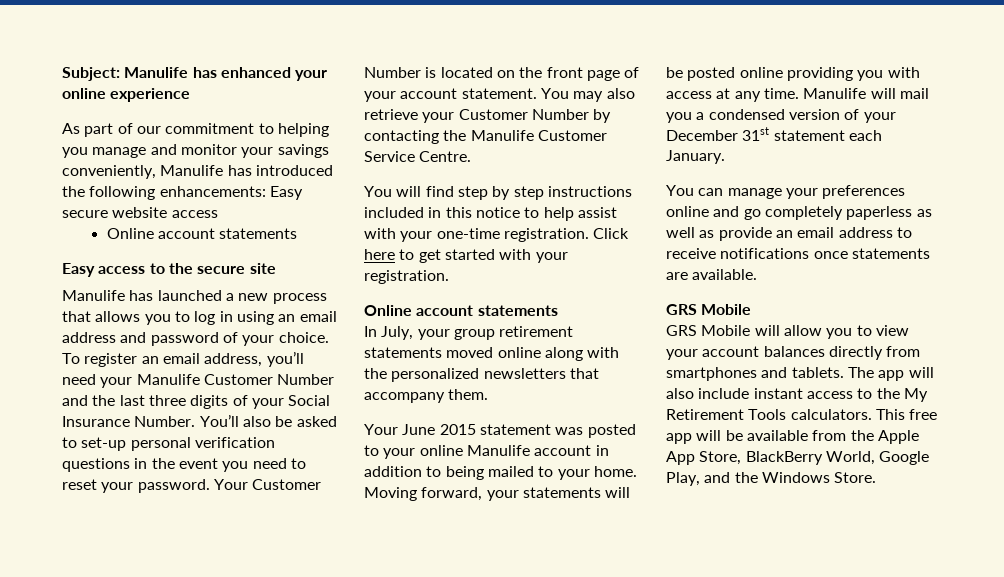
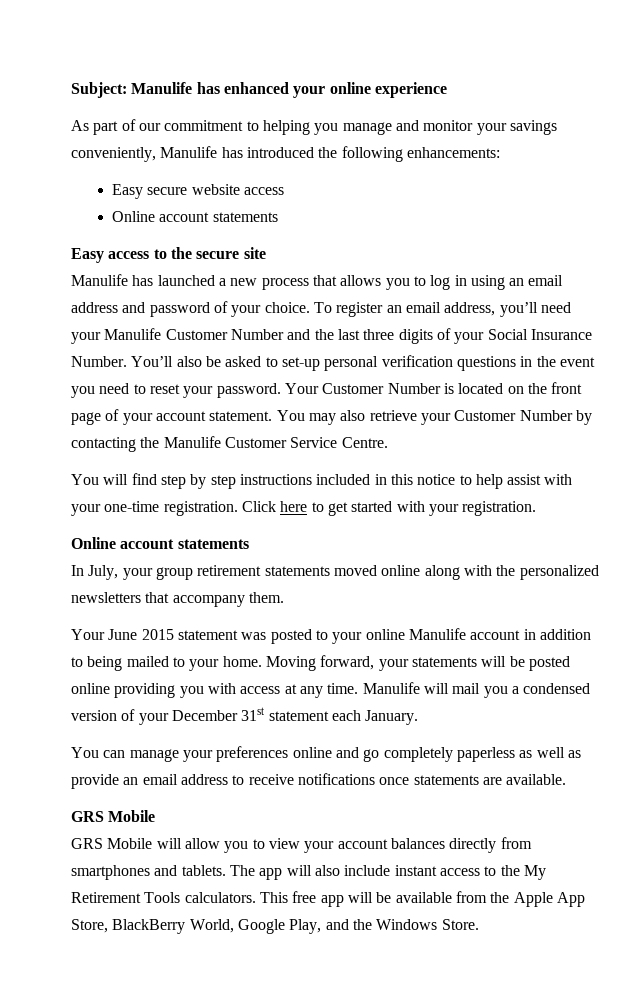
(266, 191) none -> (500, 152) //

